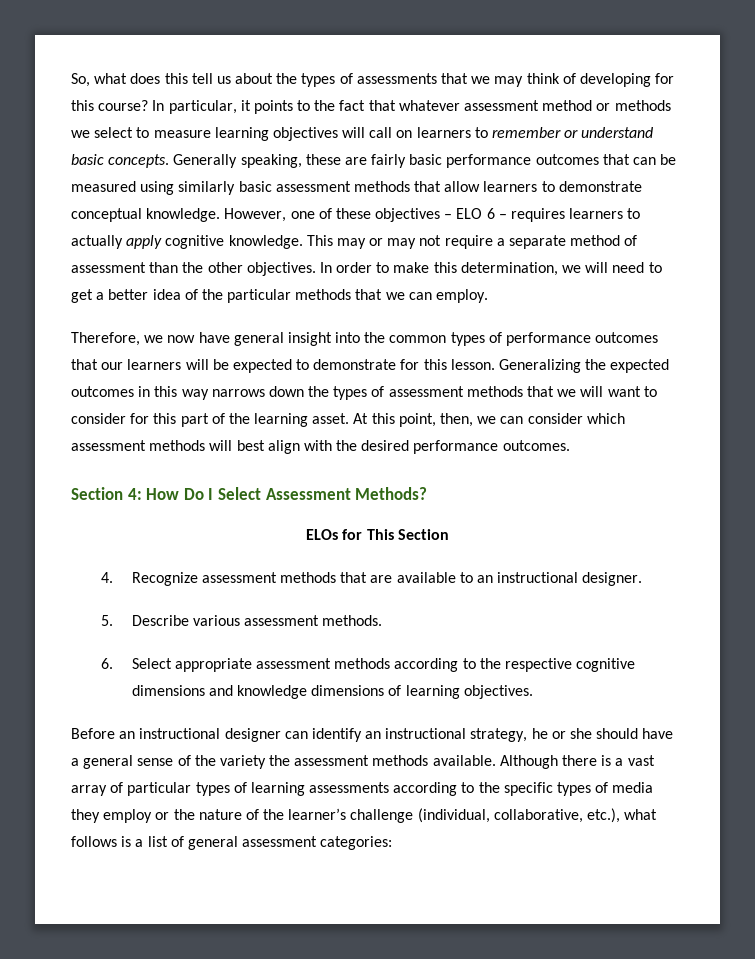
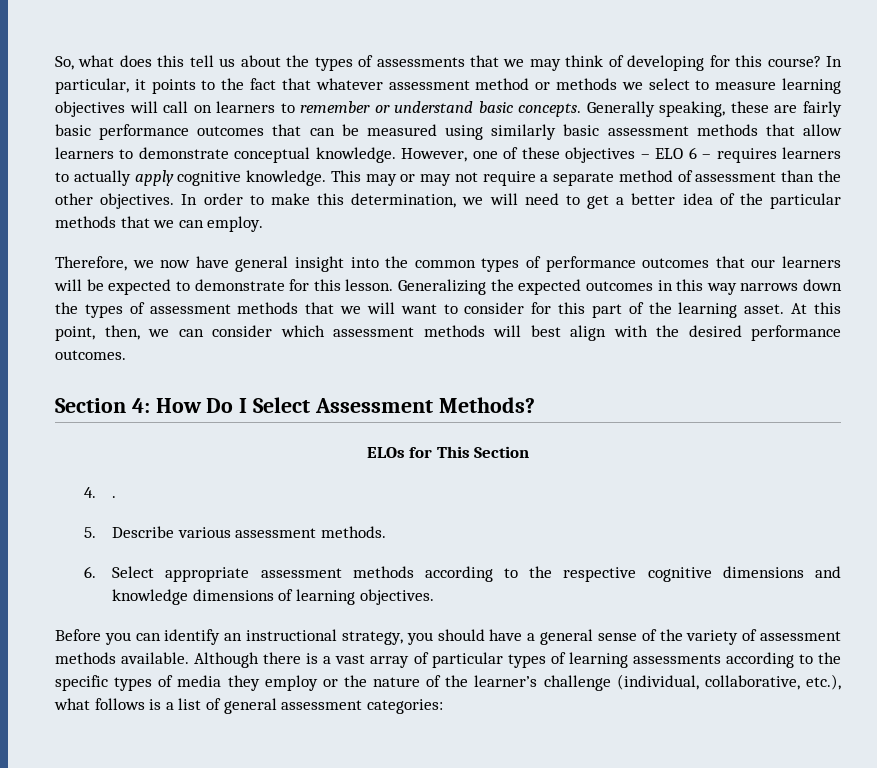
[131,572,643,586] Recognize assessment methods that are available to an instructional designer. -> [112,496,117,498] .
[119,728,281,742] an instructional designer -> [104,632,131,645] you
[531,728,593,739] he or she -> [406,632,433,645] you
[269,755,291,766] the -> [742,629,758,641] of

